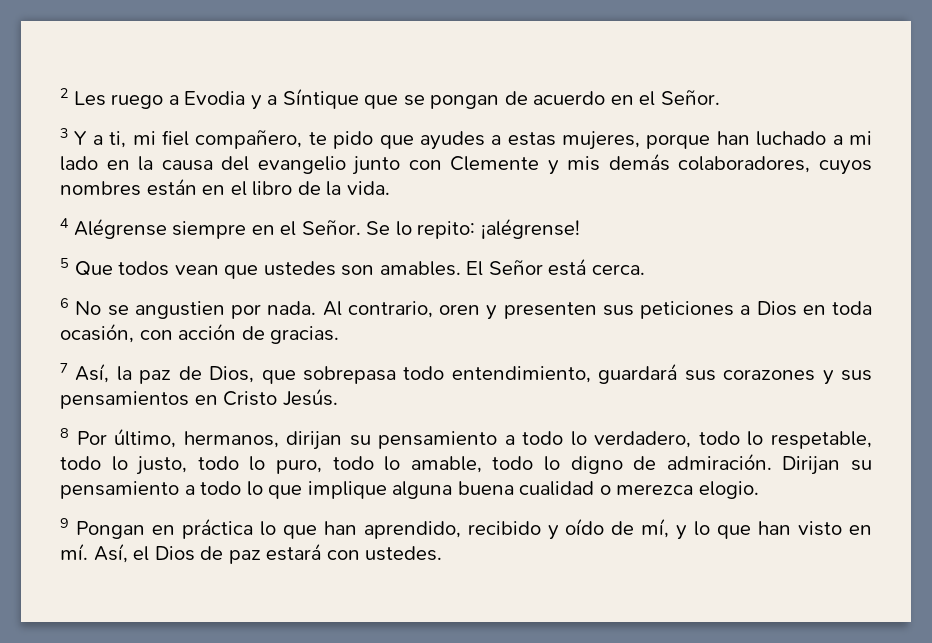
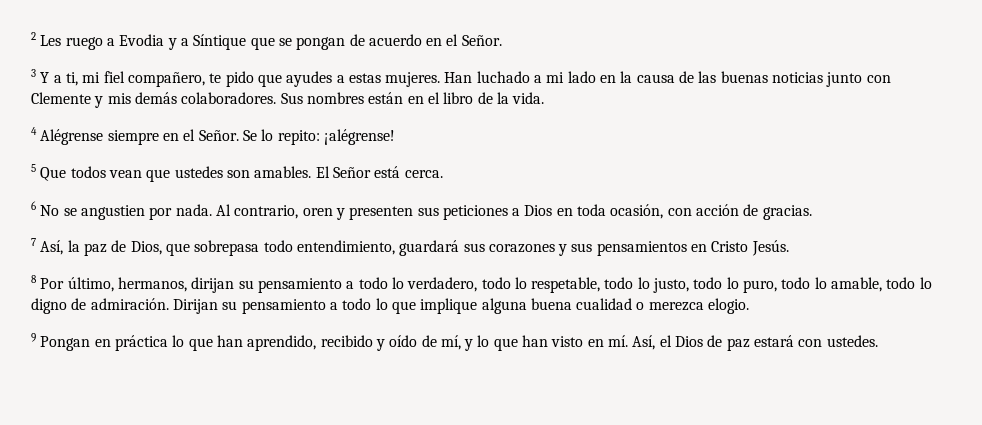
[562,131,750,150] mujeres, porque han -> [385,72,473,87] mujeres. Han
[221,156,346,174] del evangelio -> [679,71,824,83] de las buenas noticias
[678,156,873,175] colaboradores, cuyos -> [181,92,303,104] colaboradores. Sus

